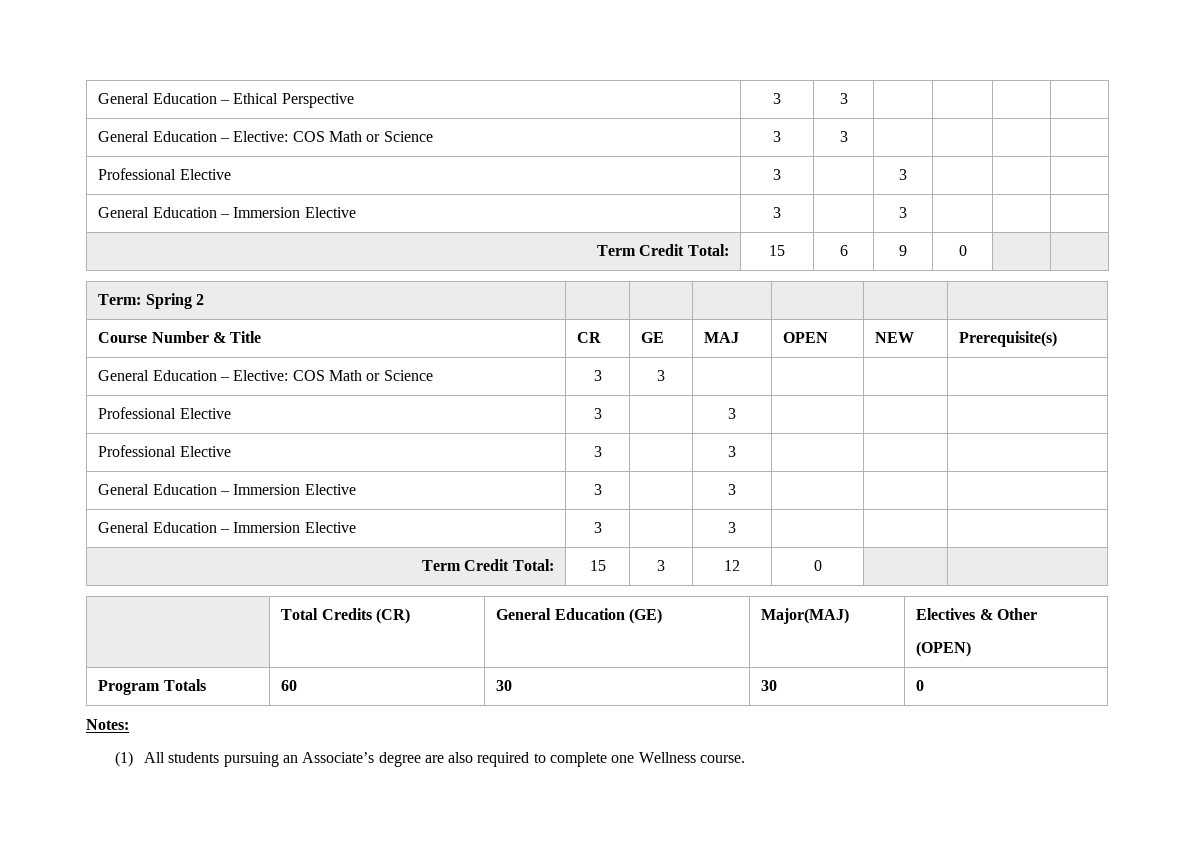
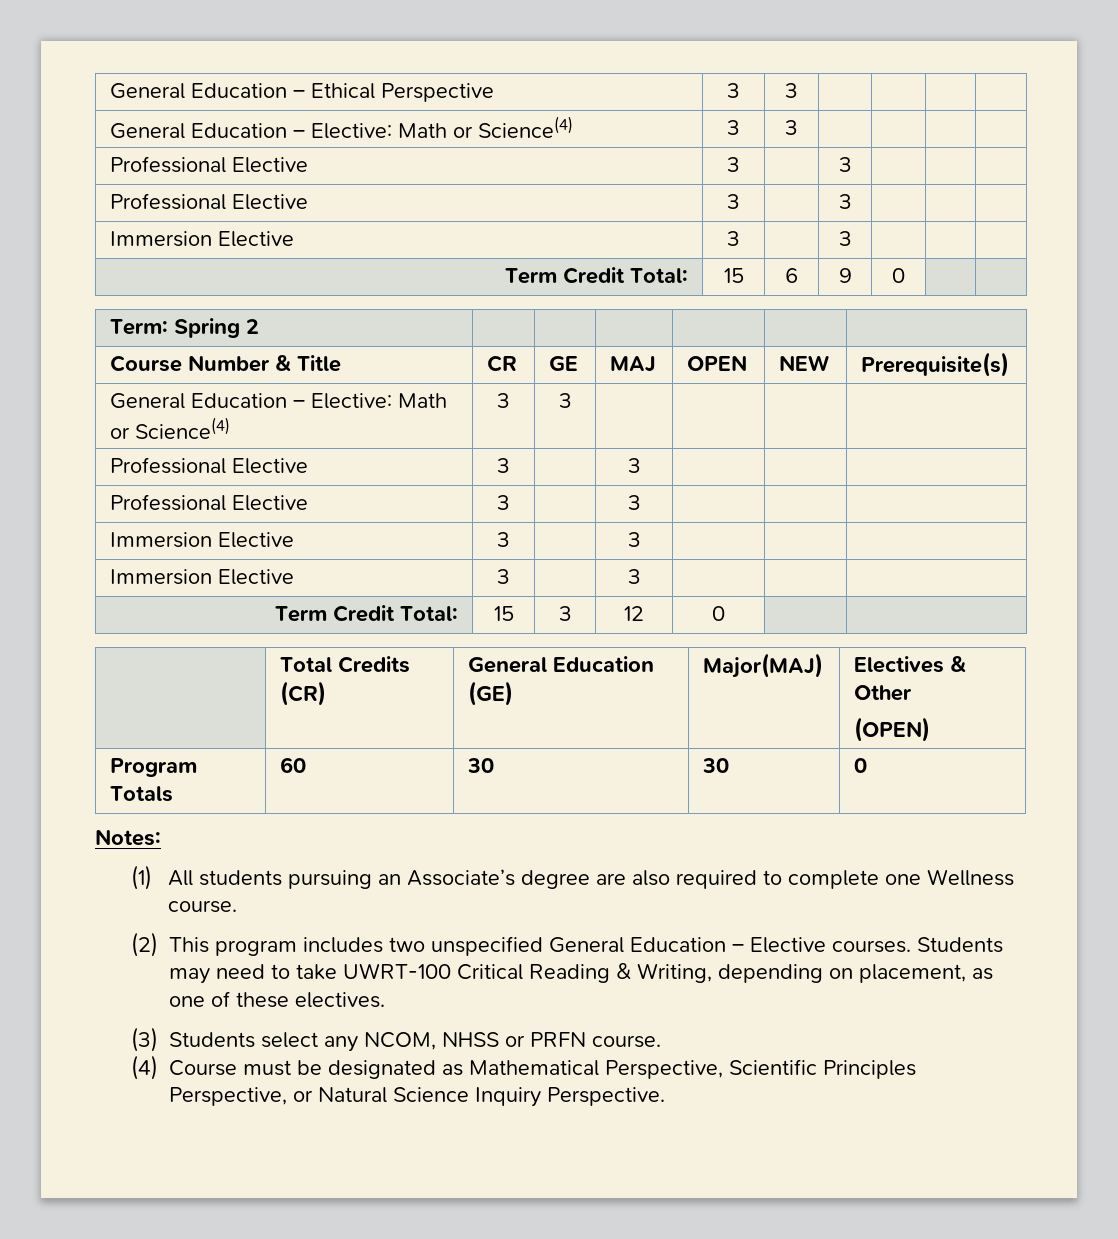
[292,131,433,142] [773,131,781,142] [839,131,848,142] [98,168,231,180] [773,169,781,180] [899,169,907,180] [98,207,230,218] COS Math or Science | 3 | 3 | | | | // Professional Elective | 3 | | 3 | | | // General Education – -> [398,116,574,138] [727,120,740,135] [785,120,798,135] [110,156,309,173] [727,157,740,172] [838,157,852,172] [110,193,309,210] [727,194,740,209] [838,194,852,209] Math or Science(4) | 3 | 3 | | | | // Professional Elective | 3 | | 3 | | | // Professional Elective | 3 | | 3 | | | //
[292,370,433,381] COS Math or Science -> [398,393,448,408] [110,417,231,439] Math or Science(4)
[98,484,356,495] [593,484,602,495] [728,484,736,495] [98,522,230,533] General Education – Immersion Elective | 3 | | 3 | | | // General Education – -> [110,532,295,548] [497,532,510,547] [627,532,641,547] Immersion Elective | 3 | | 3 | | | //
(746, 759) none -> [131,932,1004,957] [169,963,994,984] [169,991,386,1008] [131,1027,662,1052] [131,1055,917,1080] [169,1087,666,1107] // (2) This program includes two unspecified General Education – Elective courses. Students may need to take UWRT-100 Critical Reading & Writing, depending on placement, as one of these electives. // (3) Students select any NCOM, NHSS or PRFN course. // (4) Course must be designated as Mathematical Perspective, Scientific Principles Perspective, or Natural Science Inquiry Perspective.

